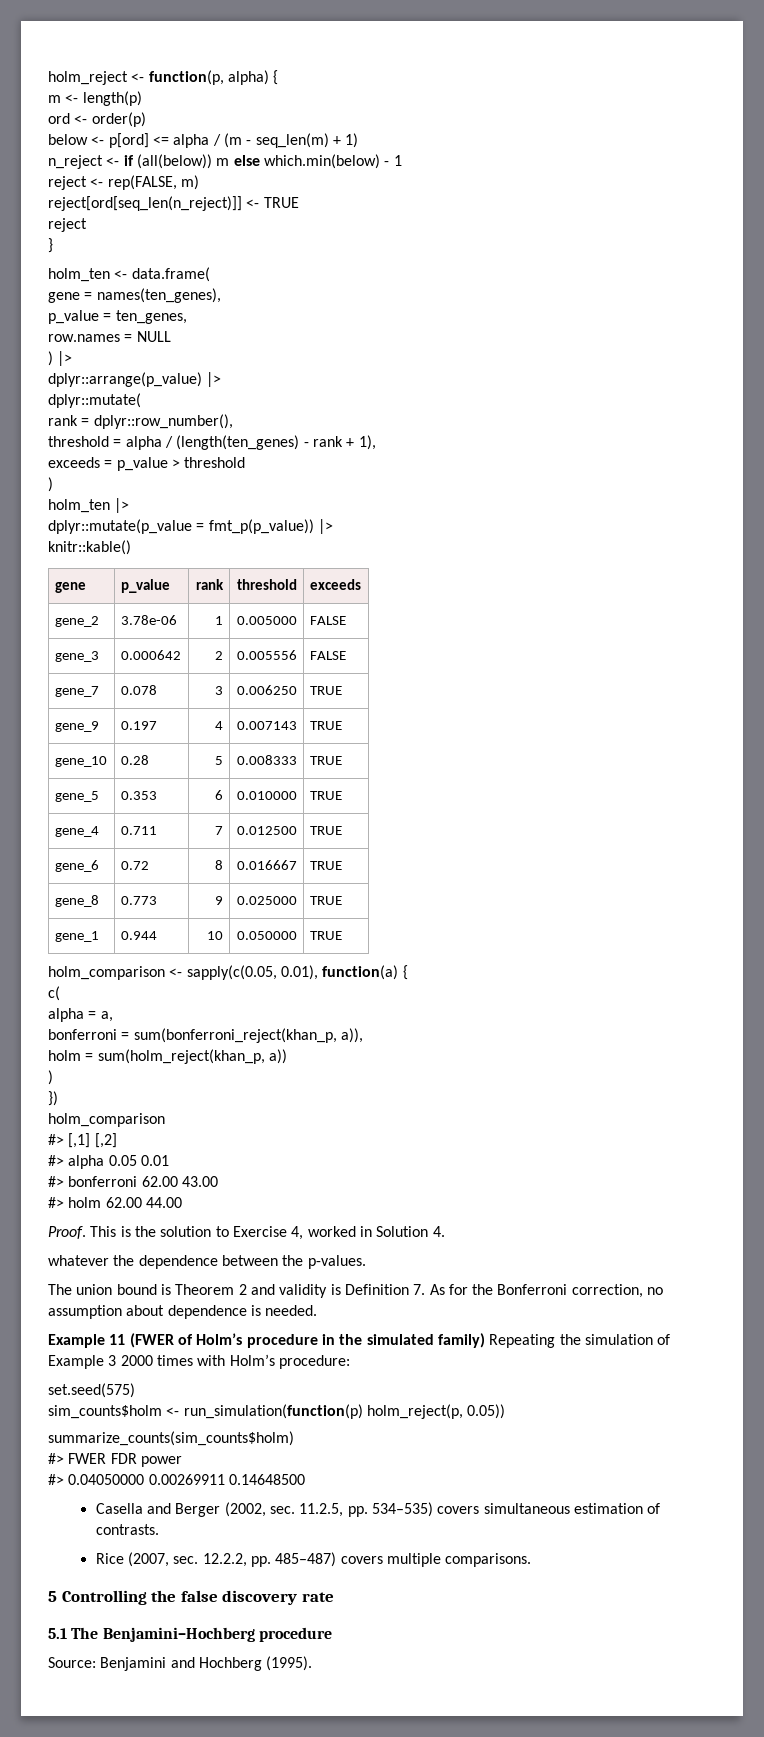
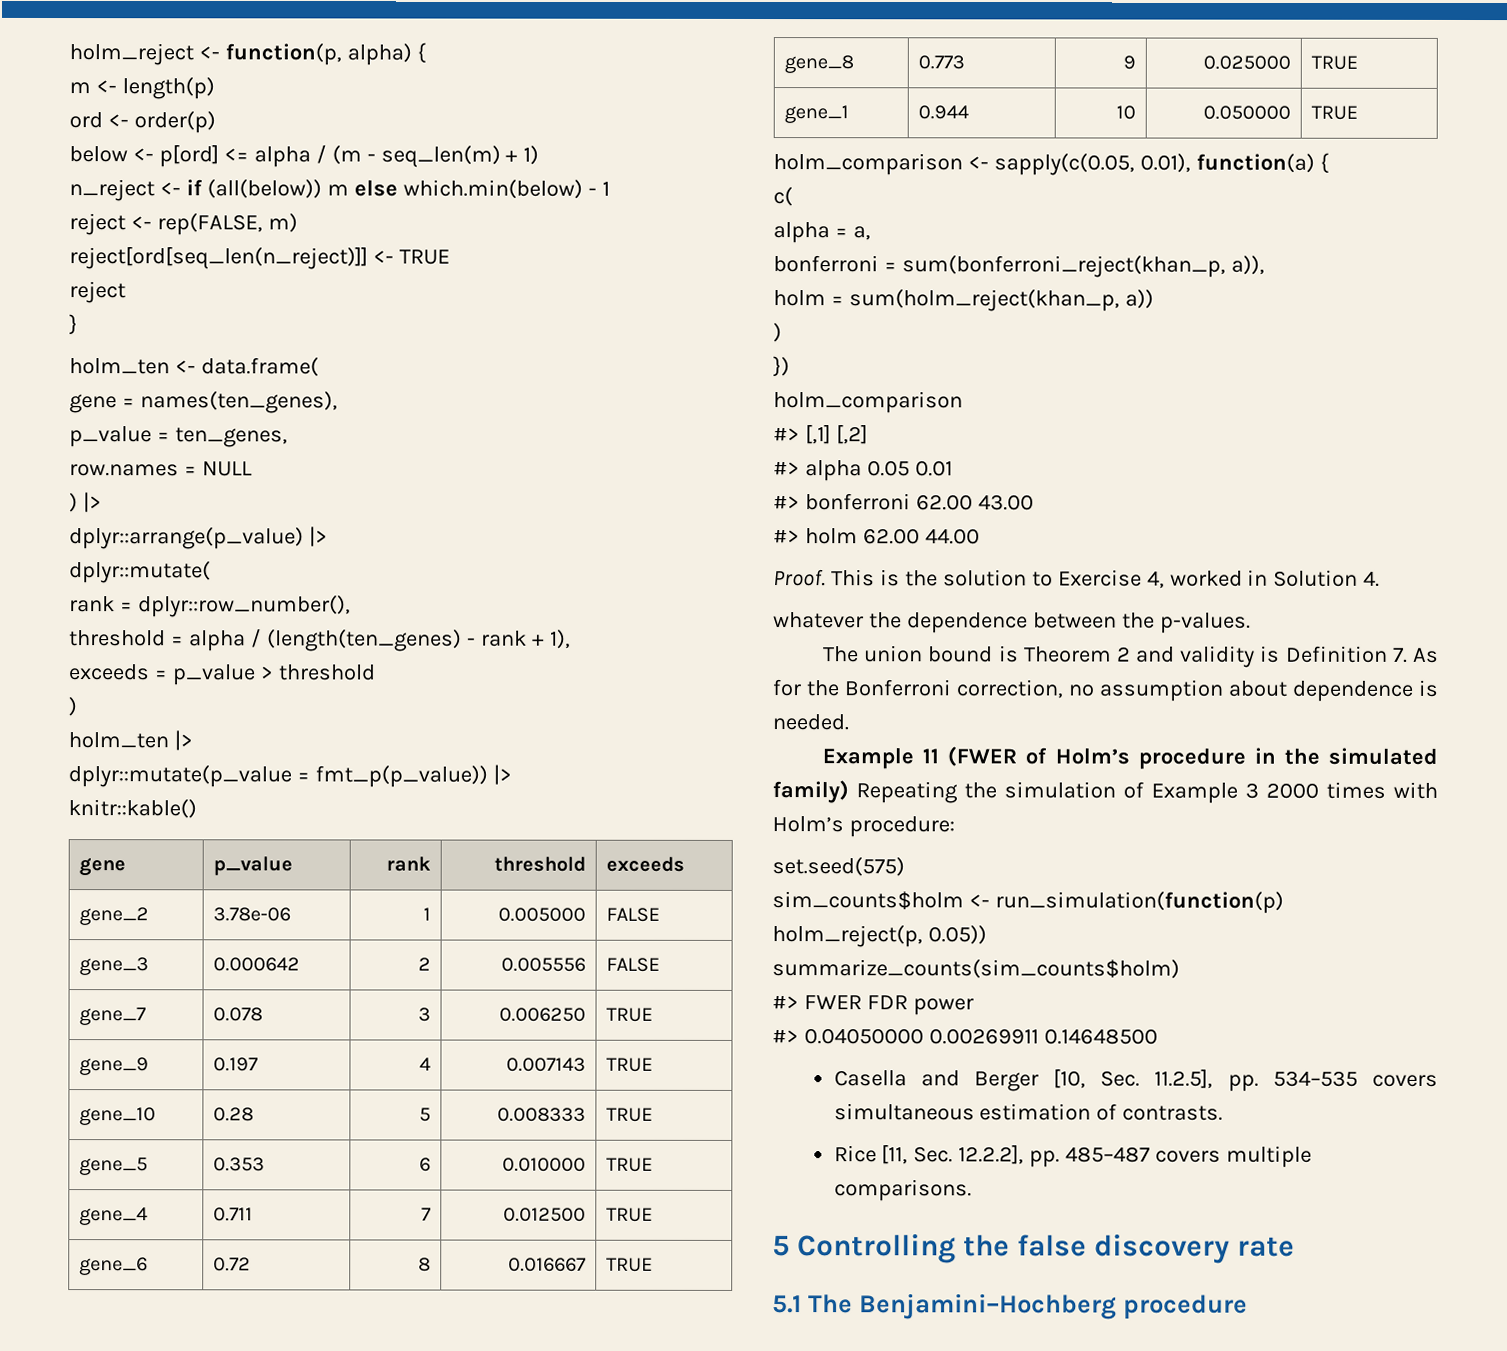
[224,1502,434,1517] (2002, sec. 11.2.5, pp. 534–535) -> [1053,1068,1358,1092] [10, Sec. 11.2.5], pp. 534–535
[128,1552,337,1567] (2007, sec. 12.2.2, pp. 485–487) -> [881,1144,1151,1168] [11, Sec. 12.2.2], pp. 485–487
[48,1656,313,1671] // Source: Benjamini and Hochberg (1995). -> (1248, 1307) none

